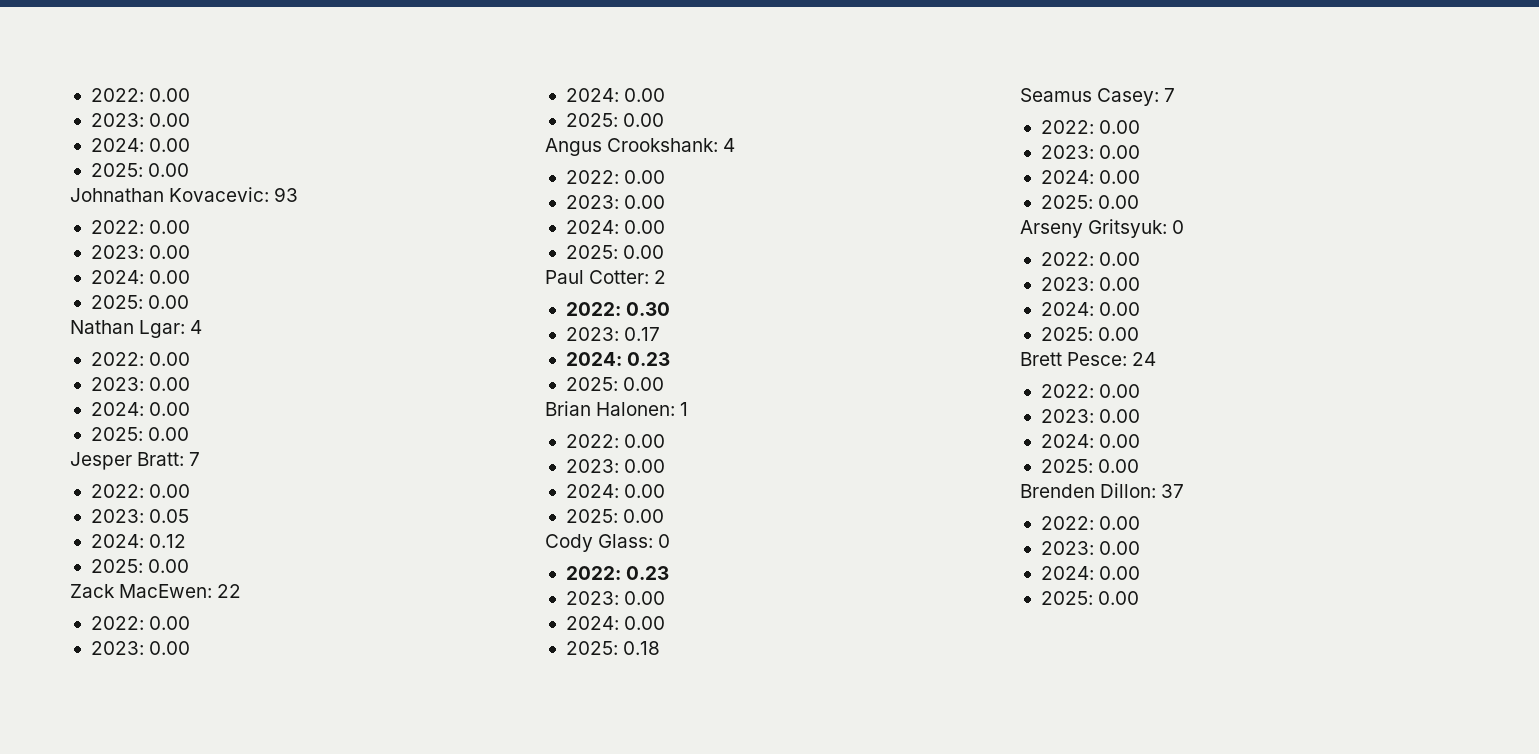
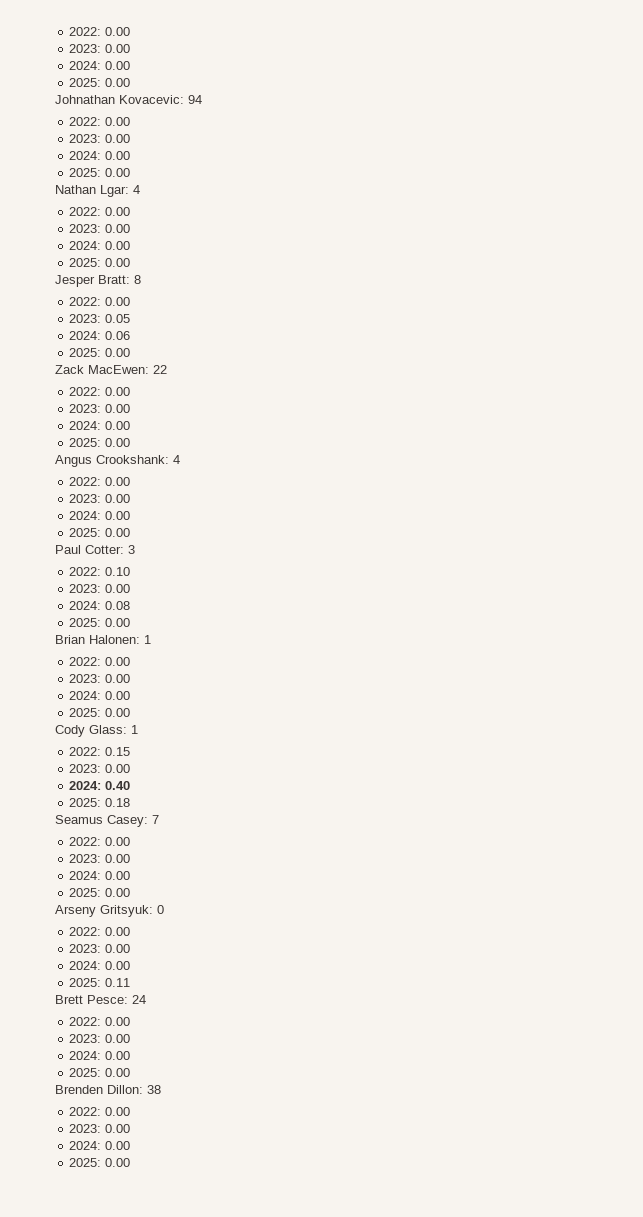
[274,187,299,202] 93 -> [188,95,202,104] 94
[189,452,201,466] 7 -> [134,275,141,284] 8
[149,534,187,548] 0.12 -> [105,331,131,340] 0.06
[654,270,667,284] [565,302,671,316] [565,327,661,341] [565,352,671,366] 2 // 2022: 0.30 // 2023: 0.17 // 2024: 0.23 -> [128,545,135,554] [69,567,131,576] [69,584,131,593] [69,601,131,610] 3 // 2022: 0.10 // 2023: 0.00 // 2024: 0.08
[658,534,671,548] [565,566,670,580] [565,591,666,605] [565,616,666,630] 0 // 2022: 0.23 // 2023: 0.00 // 2024: 0.00 -> [131,725,138,734] [69,747,131,756] [69,764,131,773] [69,781,131,790] 1 // 2022: 0.15 // 2023: 0.00 // 2024: 0.40
[1098,327,1140,341] 0.00 -> [105,978,131,987] 0.11
[1161,484,1185,498] 37 -> [147,1085,161,1094] 38

